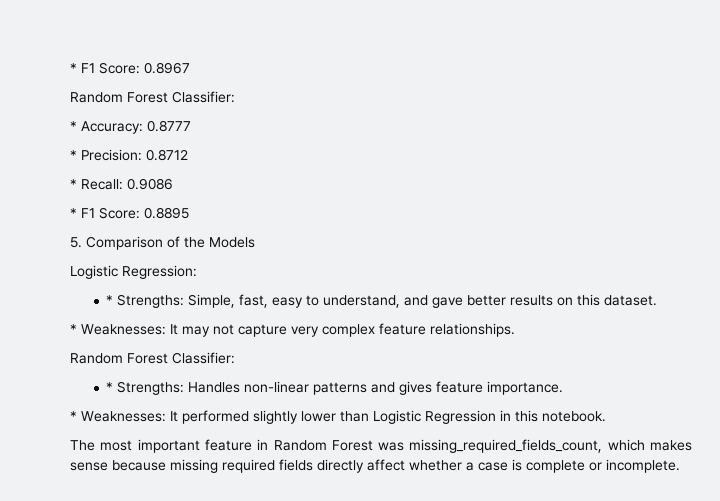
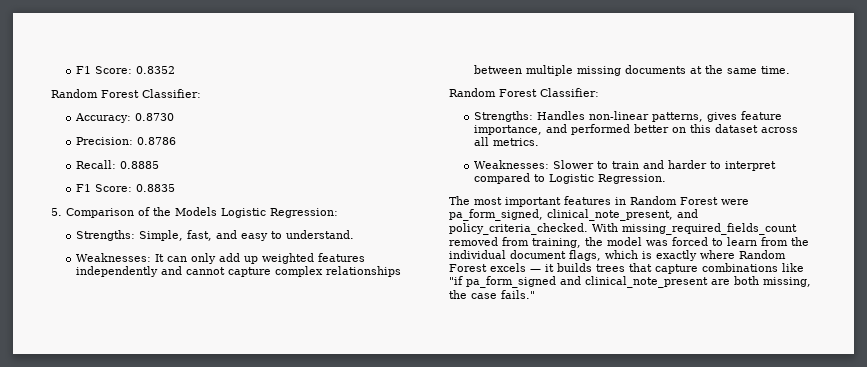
[70,62,190,74] [70,91,235,103] [70,120,191,134] [70,149,188,161] [70,178,173,190] [70,207,189,219] * F1 Score: 0.8967 // Random Forest Classifier: // * Accuracy: 0.8777 // * Precision: 0.8712 // * Recall: 0.9086 // * F1 Score: 0.8895 -> [76,66,176,74] [51,89,201,98] [75,113,175,123] [76,137,177,145] [76,160,160,169] [76,184,176,192] F1 Score: 0.8352 // Random Forest Classifier: // Accuracy: 0.8730 // Precision: 0.8786 // Recall: 0.8885 // F1 Score: 0.8835
(255, 242) // -> (217, 211) none
[106,295,114,305] * -> (338, 213) none
(269, 301) none -> [216,230,238,239] and
[323,294,658,308] [70,323,515,337] [70,352,235,364] [106,382,114,392] understand, and gave better results on this dataset. // * Weaknesses: It may not capture very complex feature relationships. // Random Forest Classifier: // * -> [286,230,355,239] [76,253,366,264] [76,266,402,277] [474,65,791,76] [449,88,599,97] understand. // Weaknesses: It can only add up weighted features independently and cannot capture complex relationships between multiple missing documents at the same time. // Random Forest Classifier: //
[313,381,564,395] [70,410,606,424] patterns and gives feature importance. // * Weaknesses: It performed slightly lower than Logistic Regression in this notebook. -> [652,111,783,122] [474,124,799,135] [474,137,540,146] [474,160,777,171] [474,173,667,184] patterns, gives feature importance, and performed better on this dataset across all metrics. // Weaknesses: Slower to train and harder to interpret compared to Logistic Regression.
[204,439,252,451] feature -> [564,196,611,205] features
[378,439,692,453] [70,459,680,473] was missing_required_fields_count, which makes sense because missing required fields directly affect whether a case is complete or incomplete. -> [721,199,749,205] [449,209,698,221] [449,223,797,235] [449,237,809,248] [449,250,786,261] [449,263,804,274] [449,276,811,288] [449,290,535,299] were pa_form_signed, clinical_note_present, and policy_criteria_checked. With missing_required_fields_count removed from training, the model was forced to learn from the individual document flags, which is exactly where Random Forest excels — it builds trees that capture combinations like "if pa_form_signed and clinical_note_present are both missing, the case fails."

